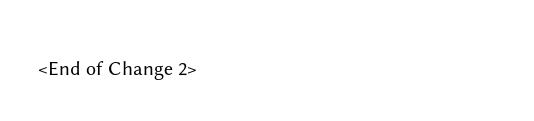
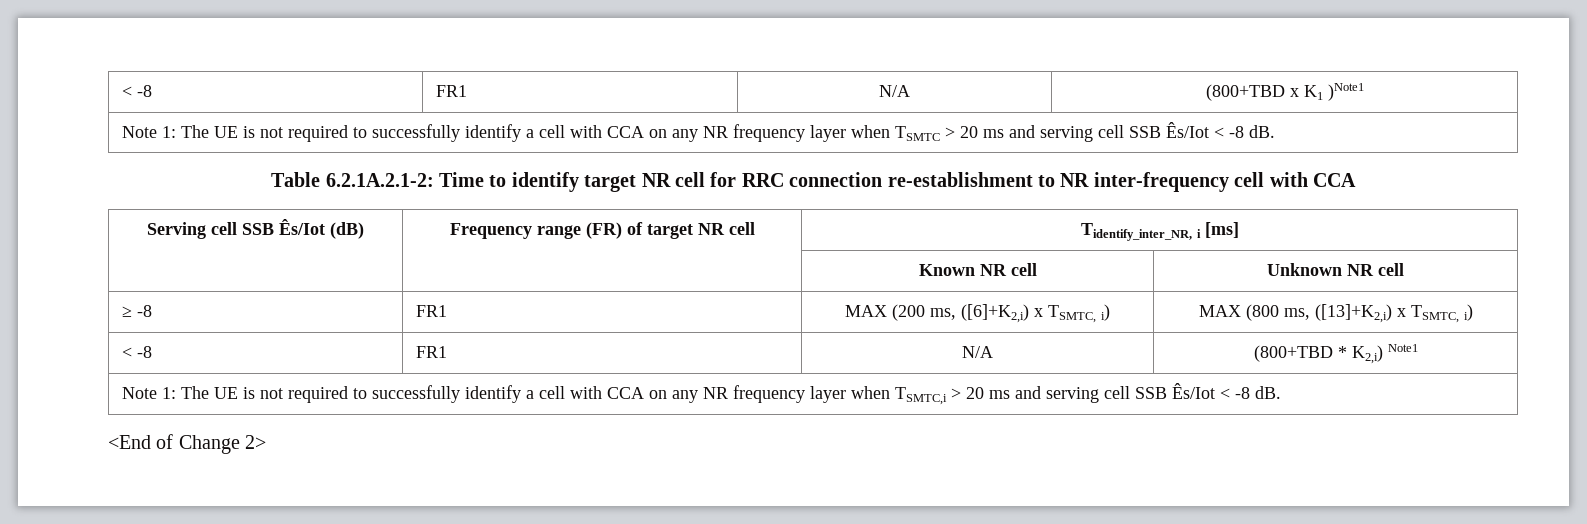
(38, 68) none -> [121,85,152,97] [435,85,467,97] [878,85,910,97] [1205,83,1364,101] [121,122,1275,142] [271,172,1356,192] [147,219,364,239] [449,222,755,239] [1080,222,1239,241] [918,263,1037,276] [1267,263,1404,276] [121,305,152,317] [415,305,447,317] [844,304,1110,323] [1198,304,1473,323] [121,346,152,358] [415,346,447,358] [961,346,993,358] [1253,344,1418,364] [121,383,1281,405] < -8 | FR1 | N/A | (800+TBD x K1 )Note1 // Note 1: The UE is not required to successfully identify a cell with CCA on any NR frequency layer when TSMTC > 20 ms and serving cell SSB Ês/Iot < -8 dB. // Table 6.2.1A.2.1-2: Time to identify target NR cell for RRC connection re-establishment to NR inter-frequency cell with CCA // Serving cell SSB Ês/Iot (dB) | Frequency range (FR) of target NR cell | Tidentify_inter_NR, i [ms] // | | Known NR cell | Unknown NR cell // ≥ -8 | FR1 | MAX (200 ms, ([6]+K2,i) x TSMTC, i) | MAX (800 ms, ([13]+K2,i) x TSMTC, i) // < -8 | FR1 | N/A | (800+TBD * K2,i) Note1 // Note 1: The UE is not required to successfully identify a cell with CCA on any NR frequency layer when TSMTC,i > 20 ms and serving cell SSB Ês/Iot < -8 dB. //

